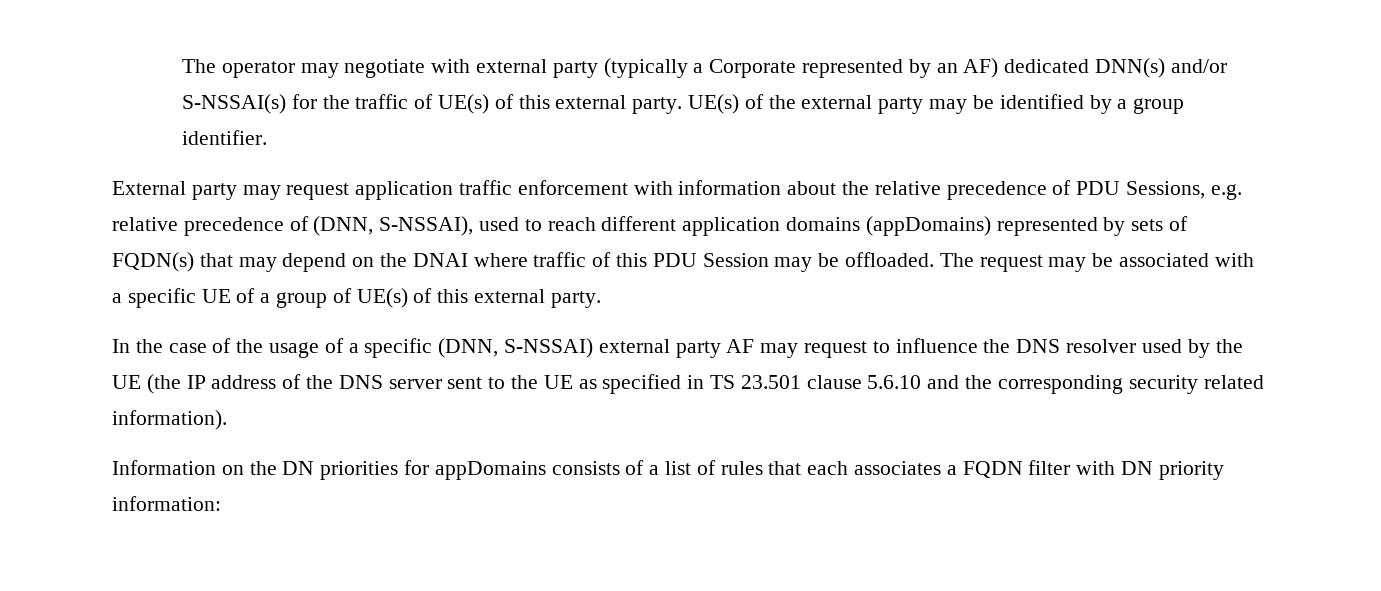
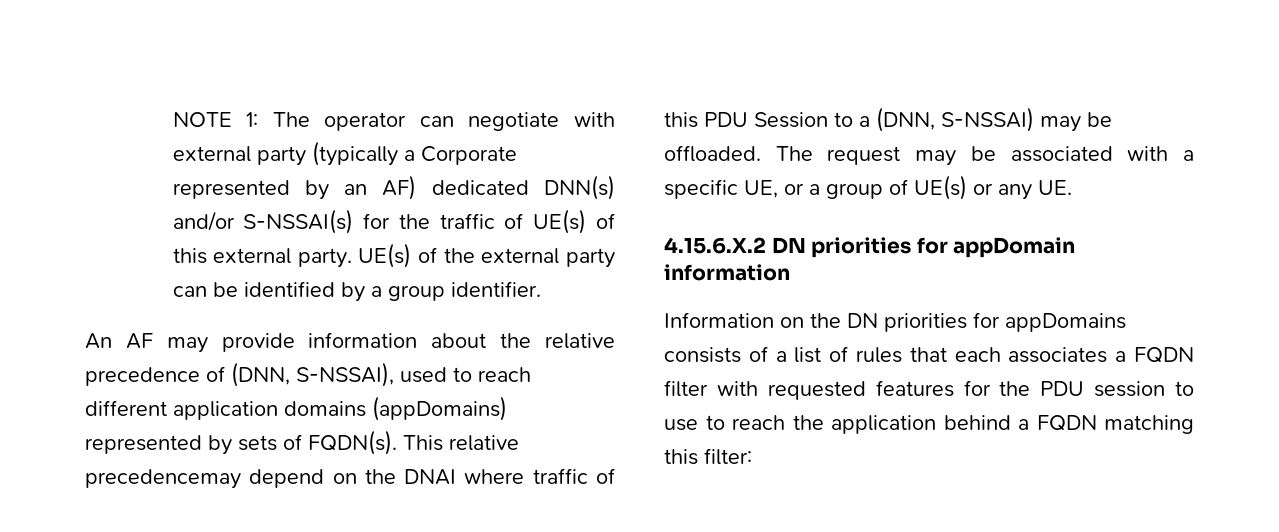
(182, 66) none -> [172,112,259,127] NOTE 1:
[300,63,339,78] may -> [419,116,454,127] can
[929,99,968,114] may -> [172,286,207,297] can
[112,180,673,200] External party may request application traffic enforcement with -> [85,333,295,353] An AF may provide
[1076,181,1242,200] [112,216,309,236] PDU Sessions, e.g. relative precedence of -> (225, 374) none
[112,252,277,272] FQDN(s) that may -> [308,430,519,455] [85,469,241,489] FQDN(s). This relative precedencemay
(769, 260) none -> [834,107,1034,132] to a (DNN, S-NSSAI)
[201,288,256,303] UE of -> [744,180,804,198] UE, or
[413,288,601,308] [112,338,1243,358] [112,374,1264,394] [112,410,227,430] of this external party. // In the case of the usage of a specific (DNN, S-NSSAI) external party AF may request to influence the DNS resolver used by the UE (the IP address of the DNS server sent to the UE as specified in TS 23.501 clause 5.6.10 and the corresponding security related information). -> [973,180,1072,200] [664,237,1076,258] [664,264,790,281] or any UE. // 4.15.6.X.2 DN priorities for appDomain information
[1121,461,1224,480] [112,496,221,511] DN priority information: -> [767,380,1194,400] [664,415,1194,434] [664,448,752,465] requested features for the PDU session to use to reach the application behind a FQDN matching this filter:

